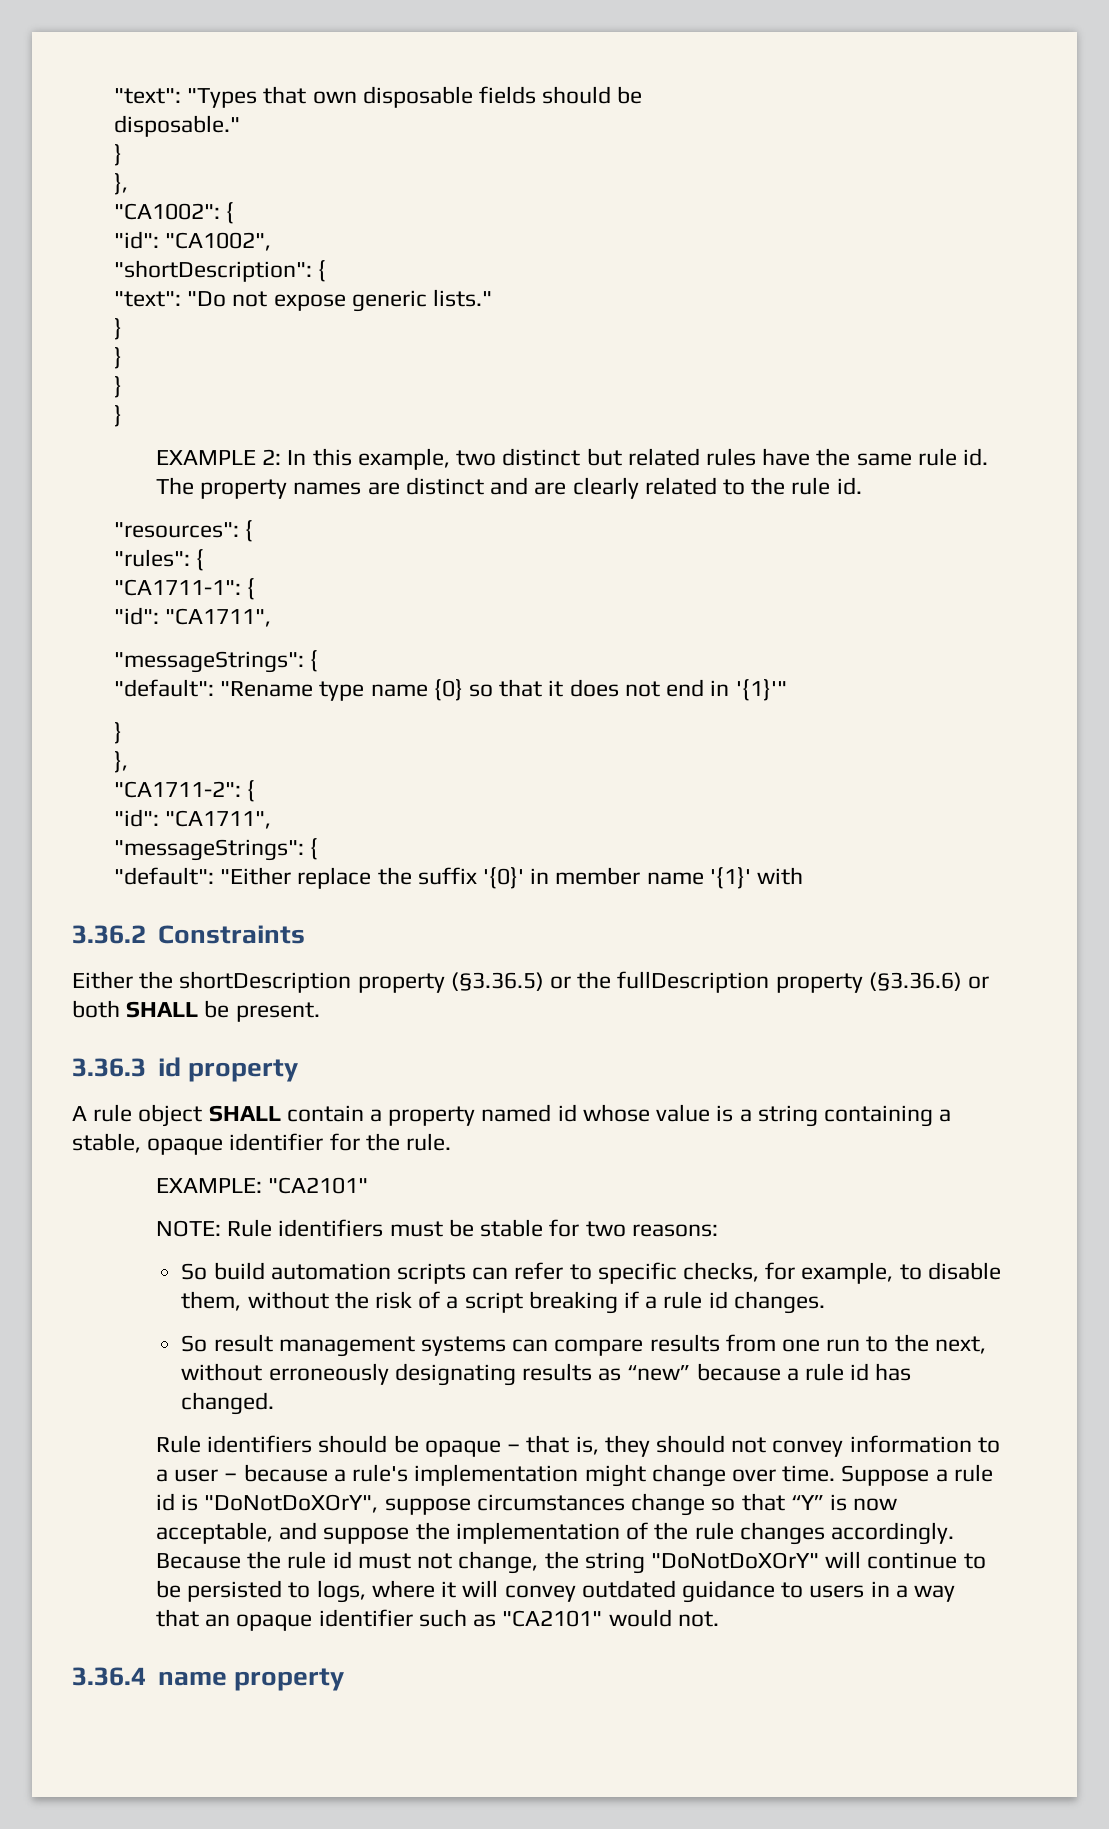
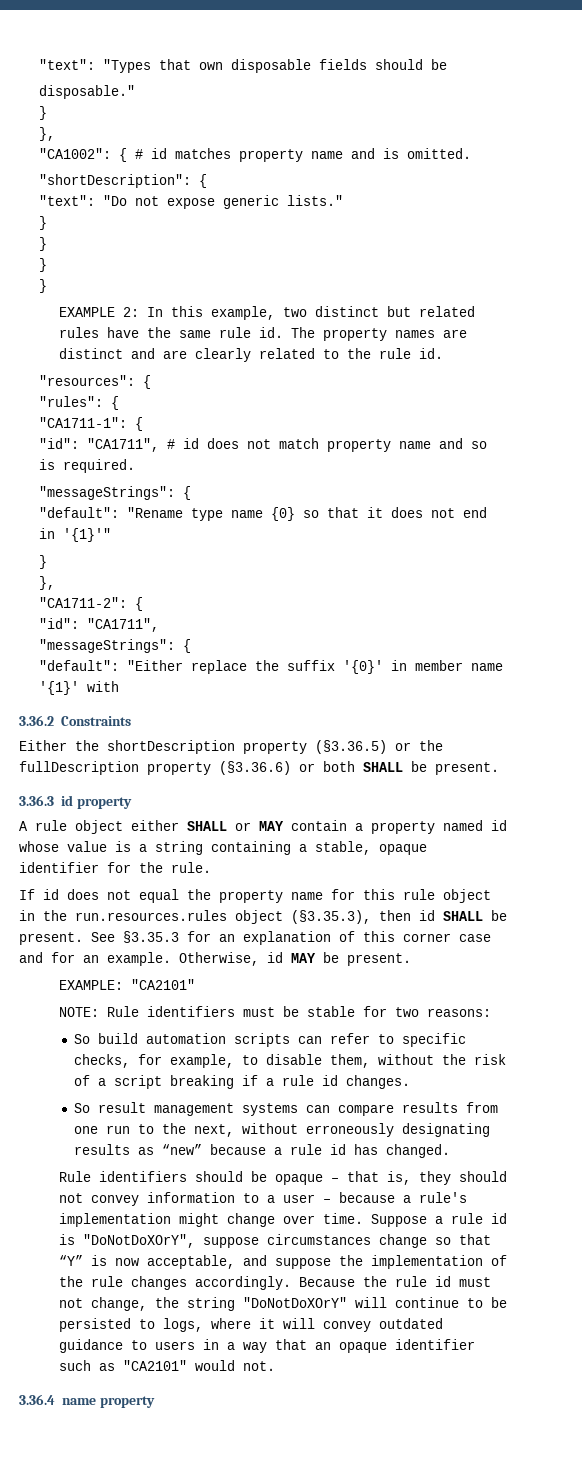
[114,231,272,251] // "id": "CA1002", -> [135,148,472,162] # id matches property name and is omitted.
(272, 617) none -> [167,438,488,452] [39,459,136,473] # id does not match property name and so is required.
[208,1105,281,1122] SHALL -> [131,820,284,831] either SHALL or MAY
(452, 1142) none -> [19,889,491,903] [19,910,507,924] [19,931,491,945] [19,952,411,966] // If id does not equal the property name for this rule object in the run.resources.rules object (§3.35.3), then id SHALL be present. See §3.35.3 for an explanation of this corner case and for an example. Otherwise, id MAY be present.

